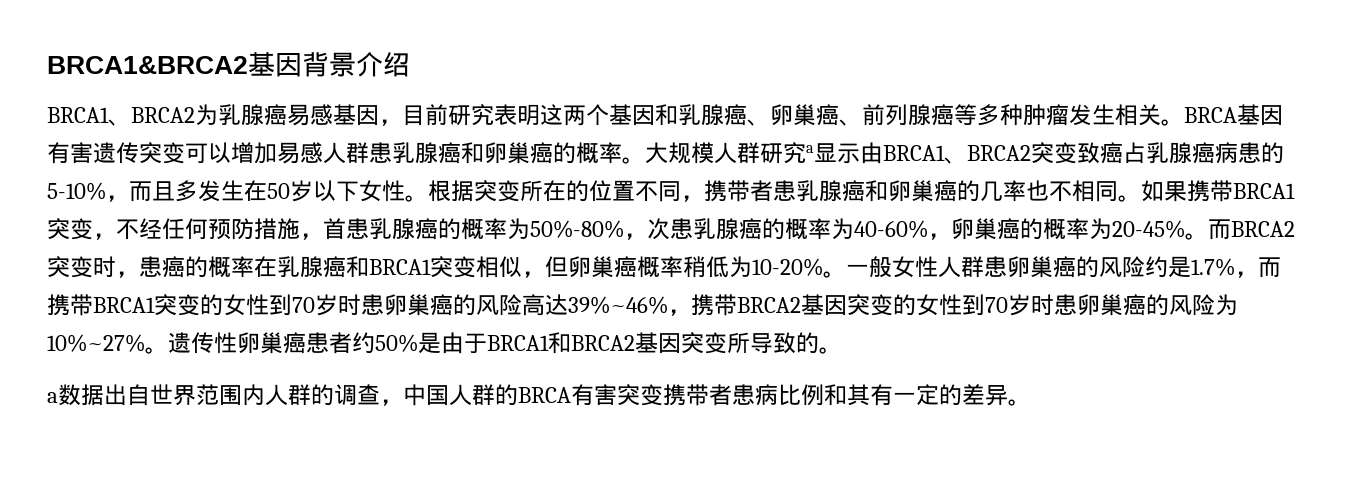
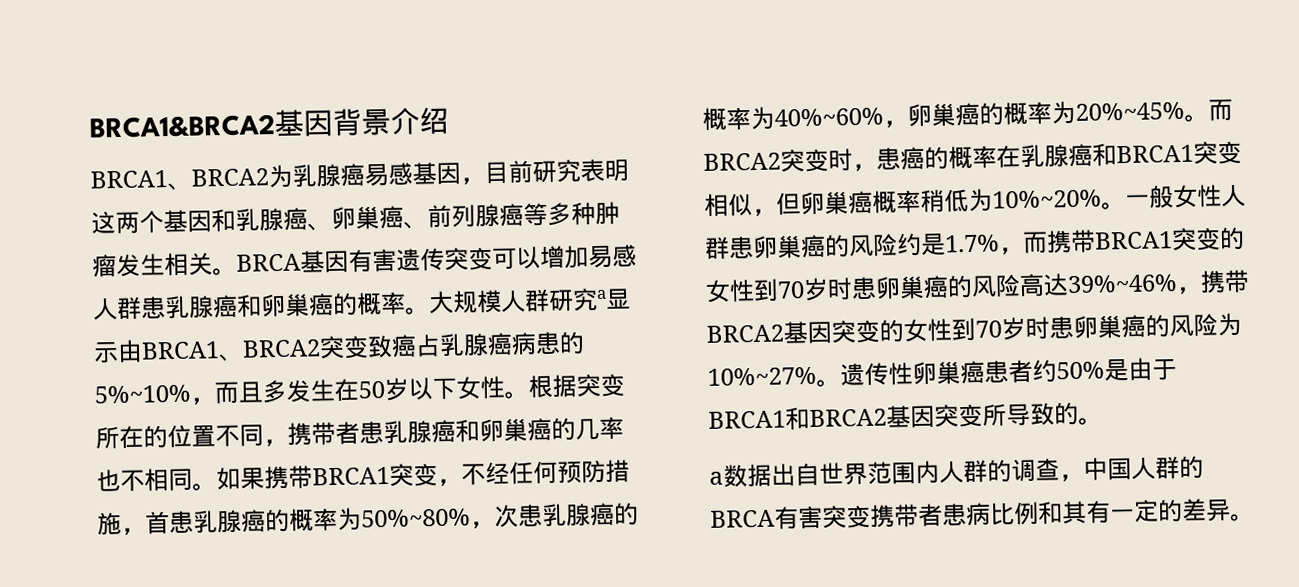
[47,182,106,200] 5-10% -> [94,384,191,404] 5%~10%
[530,220,624,238] 50%-80% -> [361,508,471,528] 50%~80%
[854,220,928,238] 40-60% -> [774,107,884,127] 40%~60%
[1112,220,1185,238] 20-45% -> [1075,101,1185,121] 20%~45%
[752,258,823,276] 10-20% -> [992,189,1102,209] 10%~20%

